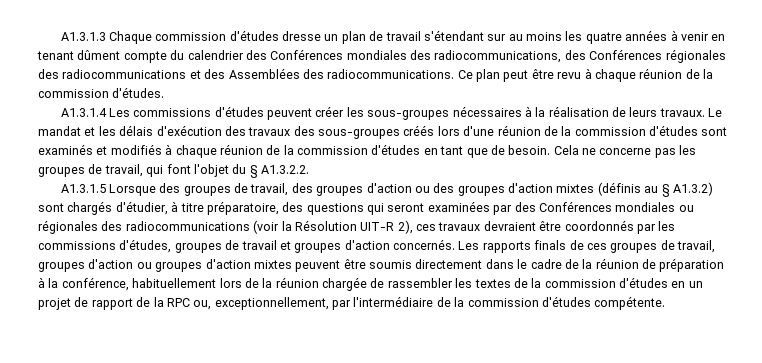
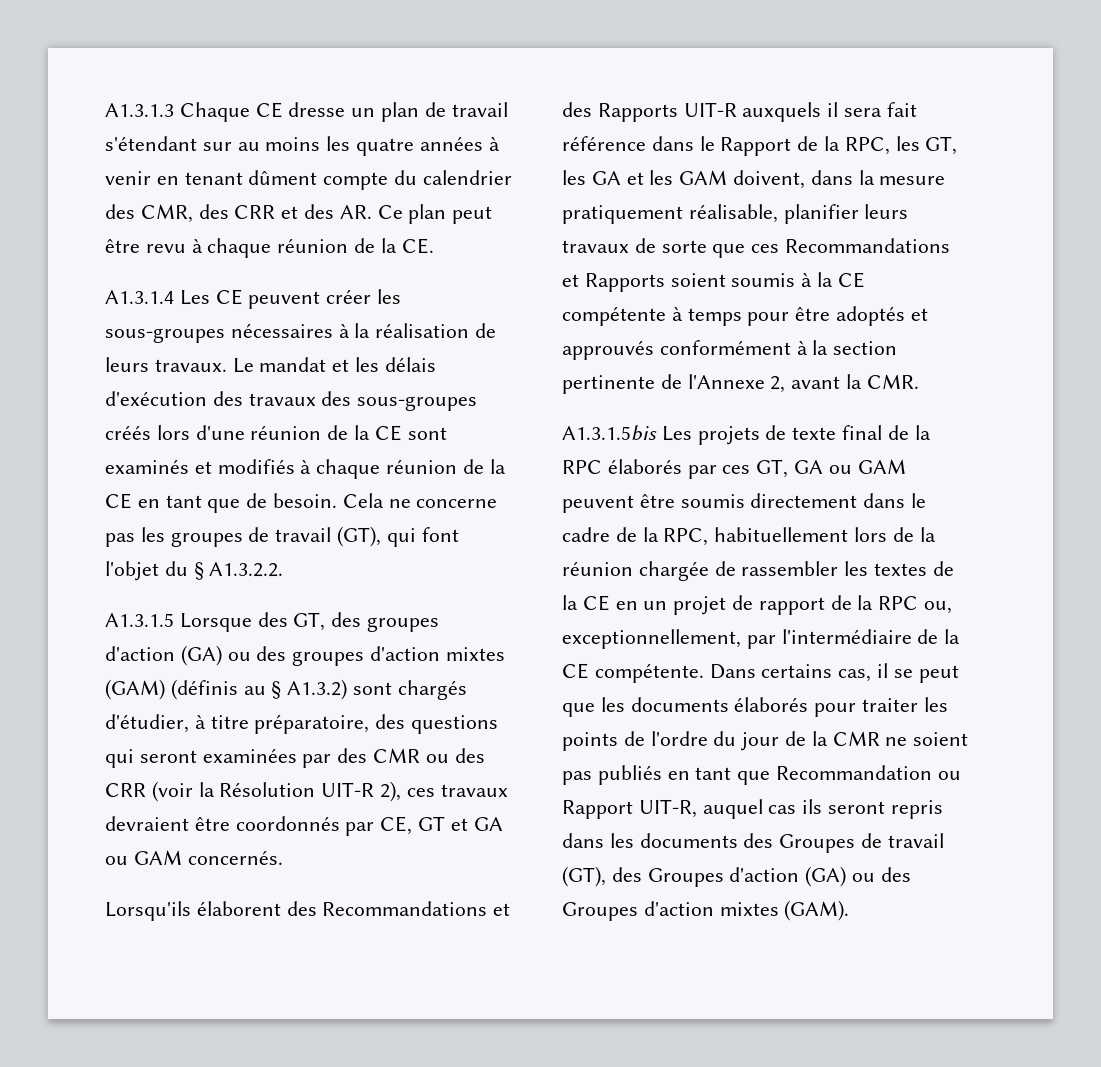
[155,30,279,41] commission d'études -> [255,102,283,118] CE
[270,49,726,63] [38,68,455,79] Conférences mondiales des radiocommunications, des Conférences régionales des radiocommunications et des Assemblées des radiocommunications. -> [140,204,372,223] CMR, des CRR et des AR.
[38,87,165,98] commission d'études. -> [401,238,434,254] CE.
[133,106,264,117] commissions d'études -> [215,289,243,305] CE
[574,125,698,136] commission d'études -> [374,425,402,441] CE
[297,144,421,155] commission d'études -> [105,493,132,509] CE
[104,164,143,177] travail, -> [275,526,382,547] travail (GT),
[183,183,412,196] groupes de travail, des groupes d'action -> [293,612,440,632] [105,645,222,666] GT, des groupes d'action (GA)
(595, 188) none -> [105,679,165,700] (GAM)
[538,201,694,212] [38,220,250,234] Conférences mondiales ou régionales des radiocommunications -> [373,748,485,763] [105,783,146,797] CMR ou des CRR
[658,221,676,231] [38,239,715,253] [38,259,292,272] les commissions d'études, groupes de travail et groupes d'action concernés. Les rapports finals de ces groupes de travail, groupes d'action ou groupes d'action mixtes -> [380,816,503,835] [105,850,283,865] [105,901,511,921] [562,102,917,122] [562,136,958,156] [562,170,946,189] [562,204,909,224] [562,238,951,258] [562,272,865,292] [562,306,928,326] [562,340,898,360] [562,374,919,394] [562,425,931,445] [562,459,906,479] CE, GT et GA ou GAM concernés. // Lorsqu'ils élaborent des Recommandations et des Rapports UIT-R auxquels il sera fait référence dans le Rapport de la RPC, les GT, les GA et les GAM doivent, dans la mesure pratiquement réalisable, planifier leurs travaux de sorte que ces Recommandations et Rapports soient soumis à la CE compétente à temps pour être adoptés et approuvés conformément à la section pertinente de l'Annexe 2, avant la CMR. // A1.3.1.5bis Les projets de texte final de la RPC élaborés par ces GT, GA ou GAM
[595,258,725,272] [38,277,129,291] réunion de préparation à la conférence, -> [663,528,709,546] RPC,
[544,277,668,288] commission d'études -> [582,595,610,611] CE
[467,296,666,310] commission d'études compétente. -> [562,663,959,683] [562,697,948,717] [562,731,969,751] [562,765,961,785] [562,799,943,819] [562,833,944,853] [562,866,911,887] [562,900,850,921] CE compétente. Dans certains cas, il se peut que les documents élaborés pour traiter les points de l'ordre du jour de la CMR ne soient pas publiés en tant que Recommandation ou Rapport UIT-R, auquel cas ils seront repris dans les documents des Groupes de travail (GT), des Groupes d'action (GA) ou des Groupes d'action mixtes (GAM).

